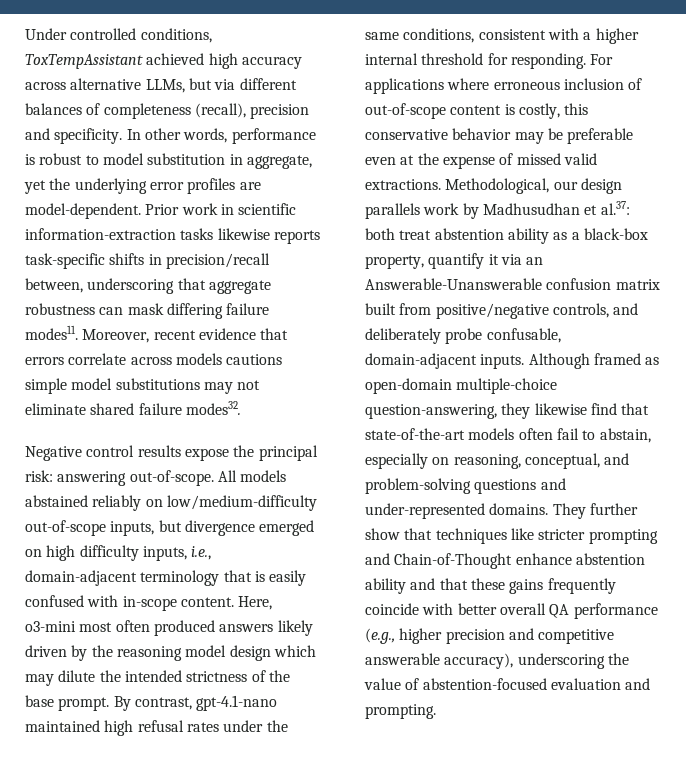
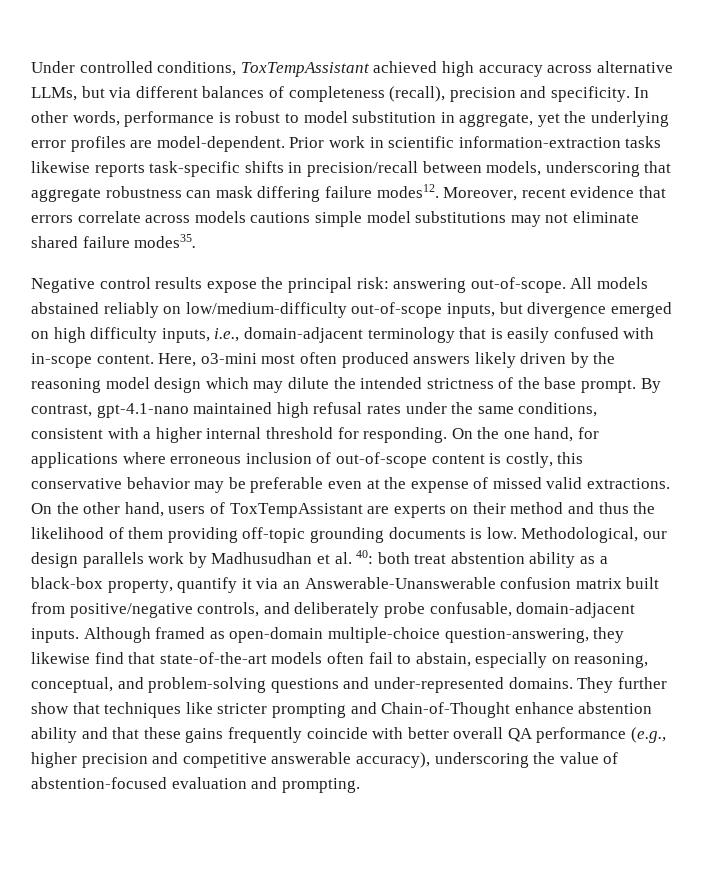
[25,278,83,293] between, -> [422,161,542,176] between models,
[25,325,78,340] modes11. -> [376,184,439,198] modes12.
[185,401,241,415] modes32. -> [134,234,197,248] modes35.
[590,54,614,65] For -> [451,427,600,442] On the one hand, for
(441, 184) none -> [31,502,656,518] [31,527,517,543] On the other hand, users of ToxTempAssistant are experts on their method and thus the likelihood of them providing off-topic grounding documents is low.
[600,201,630,215] al.37: -> [334,550,374,564] al. 40:

